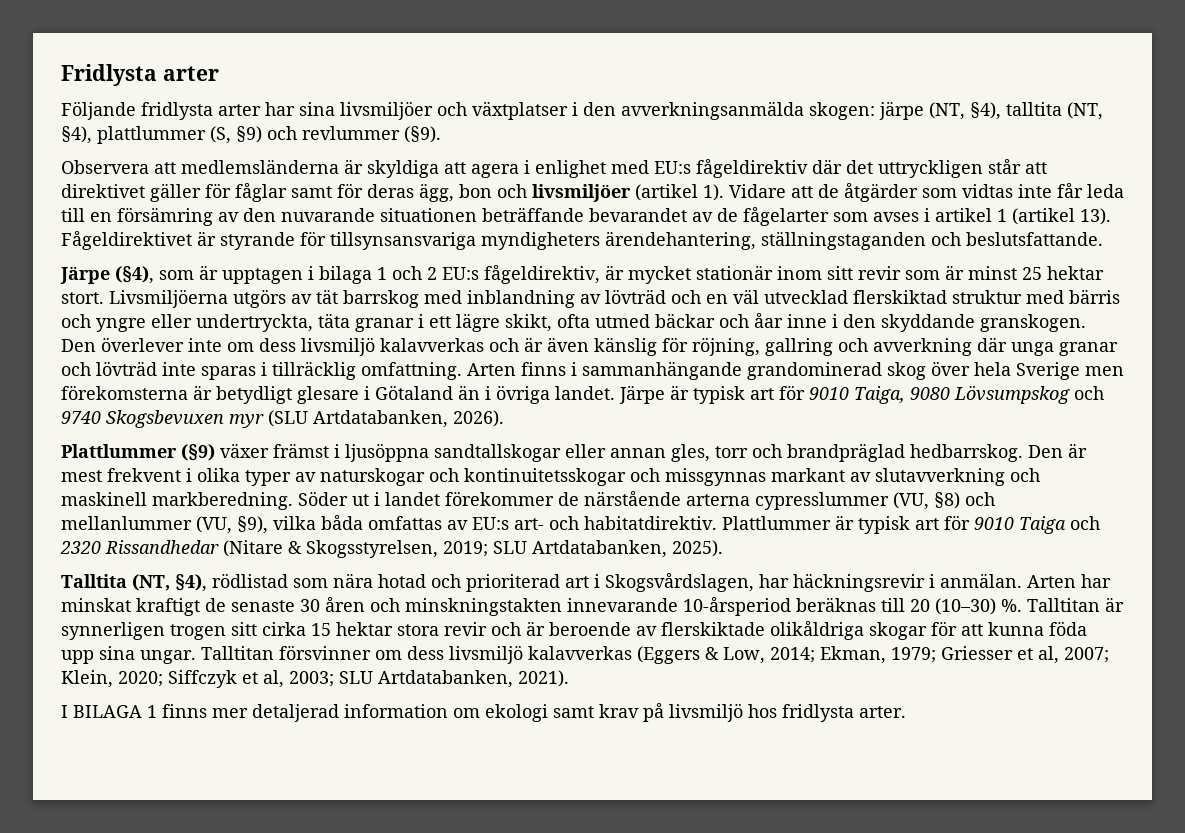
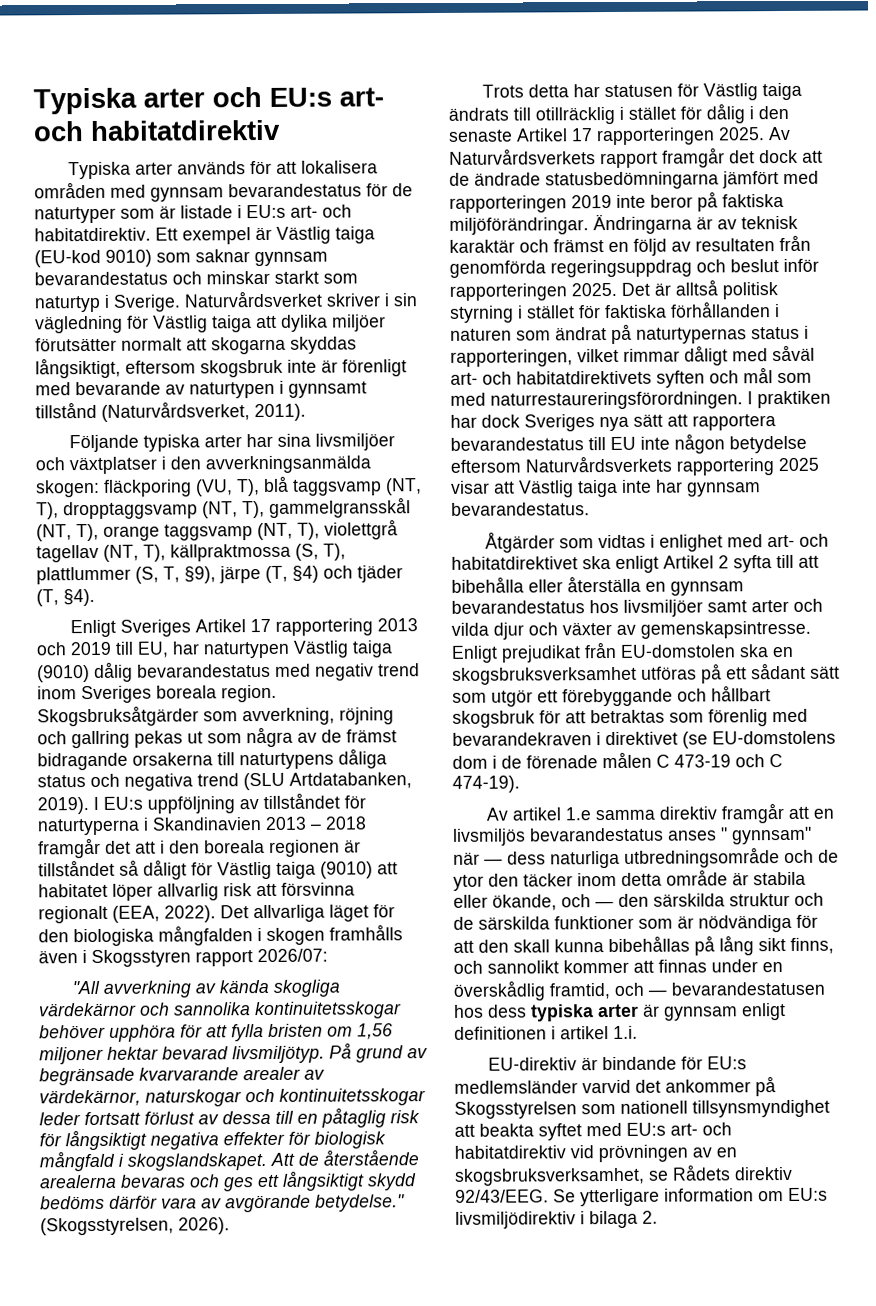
[61,64,219,86] Fridlysta arter -> [33,87,384,115] [33,119,281,142] [67,160,378,180] [34,181,413,202] [34,204,352,224] [34,226,375,245] [34,249,328,268] [34,270,358,286] [34,290,418,313] [35,314,386,334] [35,336,357,355] [35,357,407,379] [35,380,367,399] [35,401,306,422] Typiska arter och EU:s art- och habitatdirektiv // Typiska arter används för att lokalisera områden med gynnsam bevarandestatus för de naturtyper som är listade i EU:s art- och habitatdirektiv. Ett exempel är Västlig taiga (EU-kod 9010) som saknar gynnsam bevarandestatus och minskar starkt som naturtyp i Sverige. Naturvårdsverket skriver i sin vägledning för Västlig taiga att dylika miljöer förutsätter normalt att skogarna skyddas långsiktigt, eftersom skogsbruk inte är förenligt med bevarande av naturtypen i gynnsamt tillstånd (Naturvårdsverket, 2011).
[141,102,213,120] fridlysta -> [142,434,200,452] typiska
[879,101,1103,120] [61,126,441,144] [61,159,1047,178] [61,183,1124,202] [61,207,1111,226] [61,231,1103,250] [60,265,1104,284] [61,289,1120,308] [61,313,1086,332] [61,337,1118,356] [61,361,1124,380] [61,385,1104,404] [61,410,504,428] [61,443,1087,462] [61,468,1040,486] [61,491,995,510] [61,515,1100,534] [60,540,723,558] [61,573,1111,592] [61,597,1124,616] [61,621,1087,640] [61,645,1109,664] [61,670,569,688] [61,703,906,722] järpe (NT, §4), talltita (NT, §4), plattlummer (S, §9) och revlummer (§9). // Observera att medlemsländerna är skyldiga att agera i enlighet med EU:s fågeldirektiv där det uttryckligen står att direktivet gäller för fåglar samt för deras ägg, bon och livsmiljöer (artikel 1). Vidare att de åtgärder som vidtas inte får leda till en försämring av den nuvarande situationen beträffande bevarandet av de fågelarter som avses i artikel 1 (artikel 13). Fågeldirektivet är styrande för tillsynsansvariga myndigheters ärendehantering, ställningstaganden och beslutsfattande. // Järpe (§4), som är upptagen i bilaga 1 och 2 EU:s fågeldirektiv, är mycket stationär inom sitt revir som är minst 25 hektar stort. Livsmiljöerna utgörs av tät barrskog med inblandning av lövträd och en väl utvecklad flerskiktad struktur med bärris och yngre eller undertryckta, täta granar i ett lägre skikt, ofta utmed bäckar och åar inne i den skyddande granskogen. Den överlever inte om dess livsmiljö kalavverkas och är även känslig för röjning, gallring och avverkning där unga granar och lövträd inte sparas i tillräcklig omfattning. Arten finns i sammanhängande grandominerad skog över hela Sverige men förekomsterna är betydligt glesare i Götaland än i övriga landet. Järpe är typisk art för 9010 Taiga, 9080 Lövsumpskog och 9740 Skogsbevuxen myr (SLU Artdatabanken, 2026). // Plattlummer (§9) växer främst i ljusöppna sandtallskogar eller annan gles, torr och brandpräglad hedbarrskog. Den är mest frekvent i olika typer av naturskogar och kontinuitetsskogar och missgynnas markant av slutavverkning och maskinell markberedning. Söder ut i landet förekommer de närstående arterna cypresslummer (VU, §8) och mellanlummer (VU, §9), vilka båda omfattas av EU:s art- och habitatdirektiv. Plattlummer är typisk art för 9010 Taiga och 2320 Rissandhedar (Nitare & Skogsstyrelsen, 2019; SLU Artdatabanken, 2025). // Talltita (NT, §4), rödlistad som nära hotad och prioriterad art i Skogsvårdslagen, har häckningsrevir i anmälan. Arten har minskat kraftigt de senaste 30 åren och minskningstakten innevarande 10-årsperiod beräknas till 20 (10–30) %. Talltitan är synnerligen trogen sitt cirka 15 hektar stora revir och är beroende av flerskiktade olikåldriga skogar för att kunna föda upp sina ungar. Talltitan försvinner om dess livsmiljö kalavverkas (Eggers & Low, 2014; Ekman, 1979; Griesser et al, 2007; Klein, 2020; Siffczyk et al, 2003; SLU Artdatabanken, 2021). // I BILAGA 1 finns mer detaljerad information om ekologi samt krav på livsmiljö hos fridlysta arter. -> [103,475,422,497] [36,497,411,520] [36,519,398,542] [36,543,346,563] [36,565,403,585] [36,588,95,607] [69,618,418,638] [36,640,393,659] [37,661,420,683] [37,684,277,704] [37,705,394,727] [37,726,397,749] [37,748,387,771] [37,772,412,791] [37,792,366,815] [37,816,367,836] [38,837,361,859] [38,859,398,880] [38,882,355,901] [38,904,395,924] [38,924,403,947] [38,948,328,967] [71,979,340,998] [39,1001,402,1020] [39,1023,393,1042] [39,1043,428,1065] [39,1066,325,1086] [39,1088,426,1107] [39,1108,420,1128] [39,1130,386,1151] [39,1150,419,1172] [40,1171,417,1192] [40,1194,405,1213] [40,1217,230,1236] [481,82,802,101] [448,103,789,125] [448,126,791,146] [449,147,823,169] [449,170,819,190] [449,191,784,213] [449,213,798,235] [449,234,811,256] [449,258,819,278] [449,279,778,301] [450,301,780,323] [450,323,809,344] [450,344,815,367] [450,367,812,388] [450,390,831,410] [450,413,776,432] [450,433,807,454] [450,455,819,476] [451,479,761,498] [451,502,590,516] [484,531,829,553] [451,554,819,573] [451,575,744,596] [451,598,823,617] [451,620,811,640] [451,641,794,663] [452,662,840,685] [452,685,771,707] [452,708,808,728] [452,730,836,749] [452,751,783,769] [452,775,520,793] [485,803,834,824] [453,826,812,846] [453,847,839,869] [453,869,806,891] [453,892,824,911] [453,914,818,933] [453,935,834,956] [453,959,783,974] [453,980,825,1001] [454,1003,786,1022] [454,1025,638,1040] [487,1056,747,1071] [454,1076,776,1097] [454,1099,830,1119] [454,1122,732,1141] [454,1144,737,1163] [454,1164,793,1186] [455,1187,828,1207] [455,1210,658,1229] fläckporing (VU, T), blå taggsvamp (NT, T), dropptaggsvamp (NT, T), gammelgransskål (NT, T), orange taggsvamp (NT, T), violettgrå tagellav (NT, T), källpraktmossa (S, T), plattlummer (S, T, §9), järpe (T, §4) och tjäder (T, §4). // Enligt Sveriges Artikel 17 rapportering 2013 och 2019 till EU, har naturtypen Västlig taiga (9010) dålig bevarandestatus med negativ trend inom Sveriges boreala region. Skogsbruksåtgärder som avverkning, röjning och gallring pekas ut som några av de främst bidragande orsakerna till naturtypens dåliga status och negativa trend (SLU Artdatabanken, 2019). I EU:s uppföljning av tillståndet för naturtyperna i Skandinavien 2013 – 2018 framgår det att i den boreala regionen är tillståndet så dåligt för Västlig taiga (9010) att habitatet löper allvarlig risk att försvinna regionalt (EEA, 2022). Det allvarliga läget för den biologiska mångfalden i skogen framhålls även i Skogsstyren rapport 2026/07: // "All avverkning av kända skogliga värdekärnor och sannolika kontinuitetsskogar behöver upphöra för att fylla bristen om 1,56 miljoner hektar bevarad livsmiljötyp. På grund av begränsade kvarvarande arealer av värdekärnor, naturskogar och kontinuitetsskogar leder fortsatt förlust av dessa till en påtaglig risk för långsiktigt negativa effekter för biologisk mångfald i skogslandskapet. Att de återstående arealerna bevaras och ges ett långsiktigt skydd bedöms därför vara av avgörande betydelse." (Skogsstyrelsen, 2026). // Trots detta har statusen för Västlig taiga ändrats till otillräcklig i stället för dålig i den senaste Artikel 17 rapporteringen 2025. Av Naturvårdsverkets rapport framgår det dock att de ändrade statusbedömningarna jämfört med rapporteringen 2019 inte beror på faktiska miljöförändringar. Ändringarna är av teknisk karaktär och främst en följd av resultaten från genomförda regeringsuppdrag och beslut inför rapporteringen 2025. Det är alltså politisk styrning i stället för faktiska förhållanden i naturen som ändrat på naturtypernas status i rapporteringen, vilket rimmar dåligt med såväl art- och habitatdirektivets syften och mål som med naturrestaureringsförordningen. I praktiken har dock Sveriges nya sätt att rapportera bevarandestatus till EU inte någon betydelse eftersom Naturvårdsverkets rapportering 2025 visar att Västlig taiga inte har gynnsam bevarandestatus. // Åtgärder som vidtas i enlighet med art- och habitatdirektivet ska enligt Artikel 2 syfta till att bibehålla eller återställa en gynnsam bevarandestatus hos livsmiljöer samt arter och vilda djur och växter av gemenskapsintresse. Enligt prejudikat från EU-domstolen ska en skogsbruksverksamhet utföras på ett sådant sätt som utgör ett förebyggande och hållbart skogsbruk för att betraktas som förenlig med bevarandekraven i direktivet (se EU-domstolens dom i de förenade målen C 473-19 och C 474-19). // Av artikel 1.e samma direktiv framgår att en livsmiljös bevarandestatus anses " gynnsam" när — dess naturliga utbredningsområde och de ytor den täcker inom detta område är stabila eller ökande, och — den särskilda struktur och de särskilda funktioner som är nödvändiga för att den skall kunna bibehållas på lång sikt finns, och sannolikt kommer att finnas under en överskådlig framtid, och — bevarandestatusen hos dess typiska arter är gynnsam enligt definitionen i artikel 1.i. // EU-direktiv är bindande för EU:s medlemsländer varvid det ankommer på Skogsstyrelsen som nationell tillsynsmyndighet att beakta syftet med EU:s art- och habitatdirektiv vid prövningen av en skogsbruksverksamhet, se Rådets direktiv 92/43/EEG. Se ytterligare information om EU:s livsmiljödirektiv i bilaga 2.

